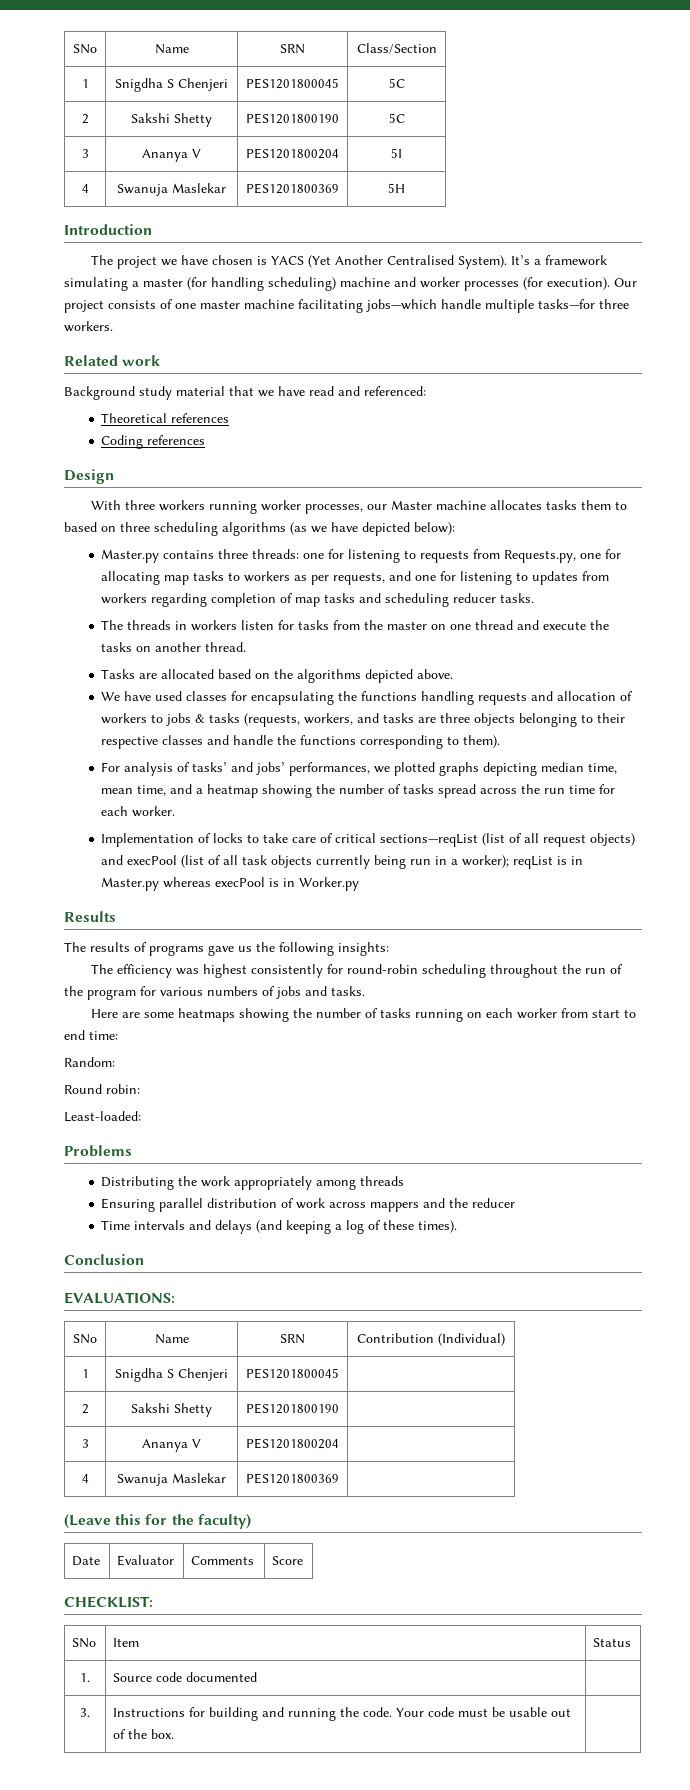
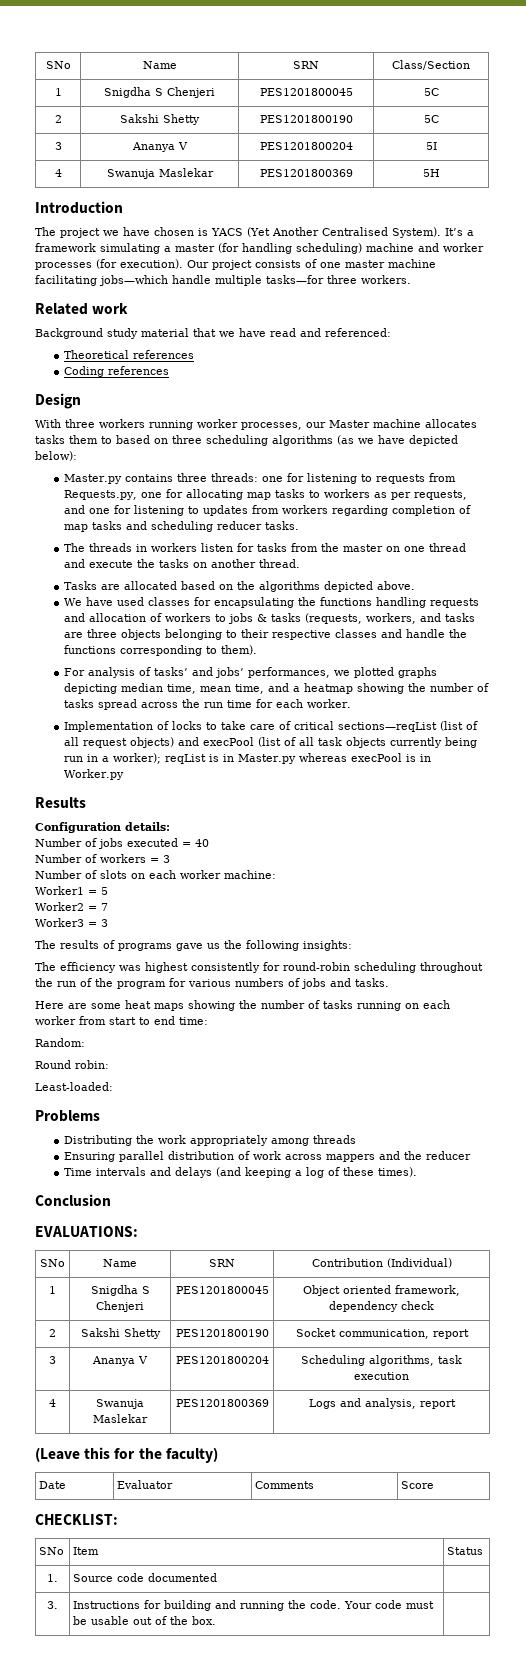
(116, 916) none -> [35,822,170,833] [35,838,209,849] [35,854,170,863] [35,870,276,879] [35,886,108,895] [35,902,108,911] [35,918,108,927] // Configuration details: // Number of jobs executed = 40 // Number of workers = 3 // Number of slots on each worker machine: // Worker1 = 5 // Worker2 = 7 // Worker3 = 3
[177,1008,235,1022] heatmaps -> [125,1000,184,1011] heat maps
[81,1404,89,1414] [131,1403,212,1417] [246,1403,339,1414] [81,1439,89,1448] [142,1439,201,1452] [246,1438,339,1449] [81,1474,89,1483] [117,1473,226,1486] [246,1473,339,1484] // 2 | Sakshi Shetty | PES1201800190 | // 3 | Ananya V | PES1201800204 | // 4 | Swanuja Maslekar | PES1201800369 | -> [303,1285,460,1296] [329,1301,434,1312] [49,1329,56,1337] [80,1328,161,1339] [175,1329,269,1337] [295,1328,469,1339] [49,1356,56,1364] [92,1356,148,1366] [175,1356,269,1364] [301,1355,462,1366] [354,1372,409,1380] [49,1399,56,1407] [96,1399,144,1409] [93,1414,148,1423] [175,1399,269,1407] [308,1398,456,1409] Object oriented framework, dependency check // 2 | Sakshi Shetty | PES1201800190 | Socket communication, report // 3 | Ananya V | PES1201800204 | Scheduling algorithms, task execution // 4 | Swanuja Maslekar | PES1201800369 | Logs and analysis, report

